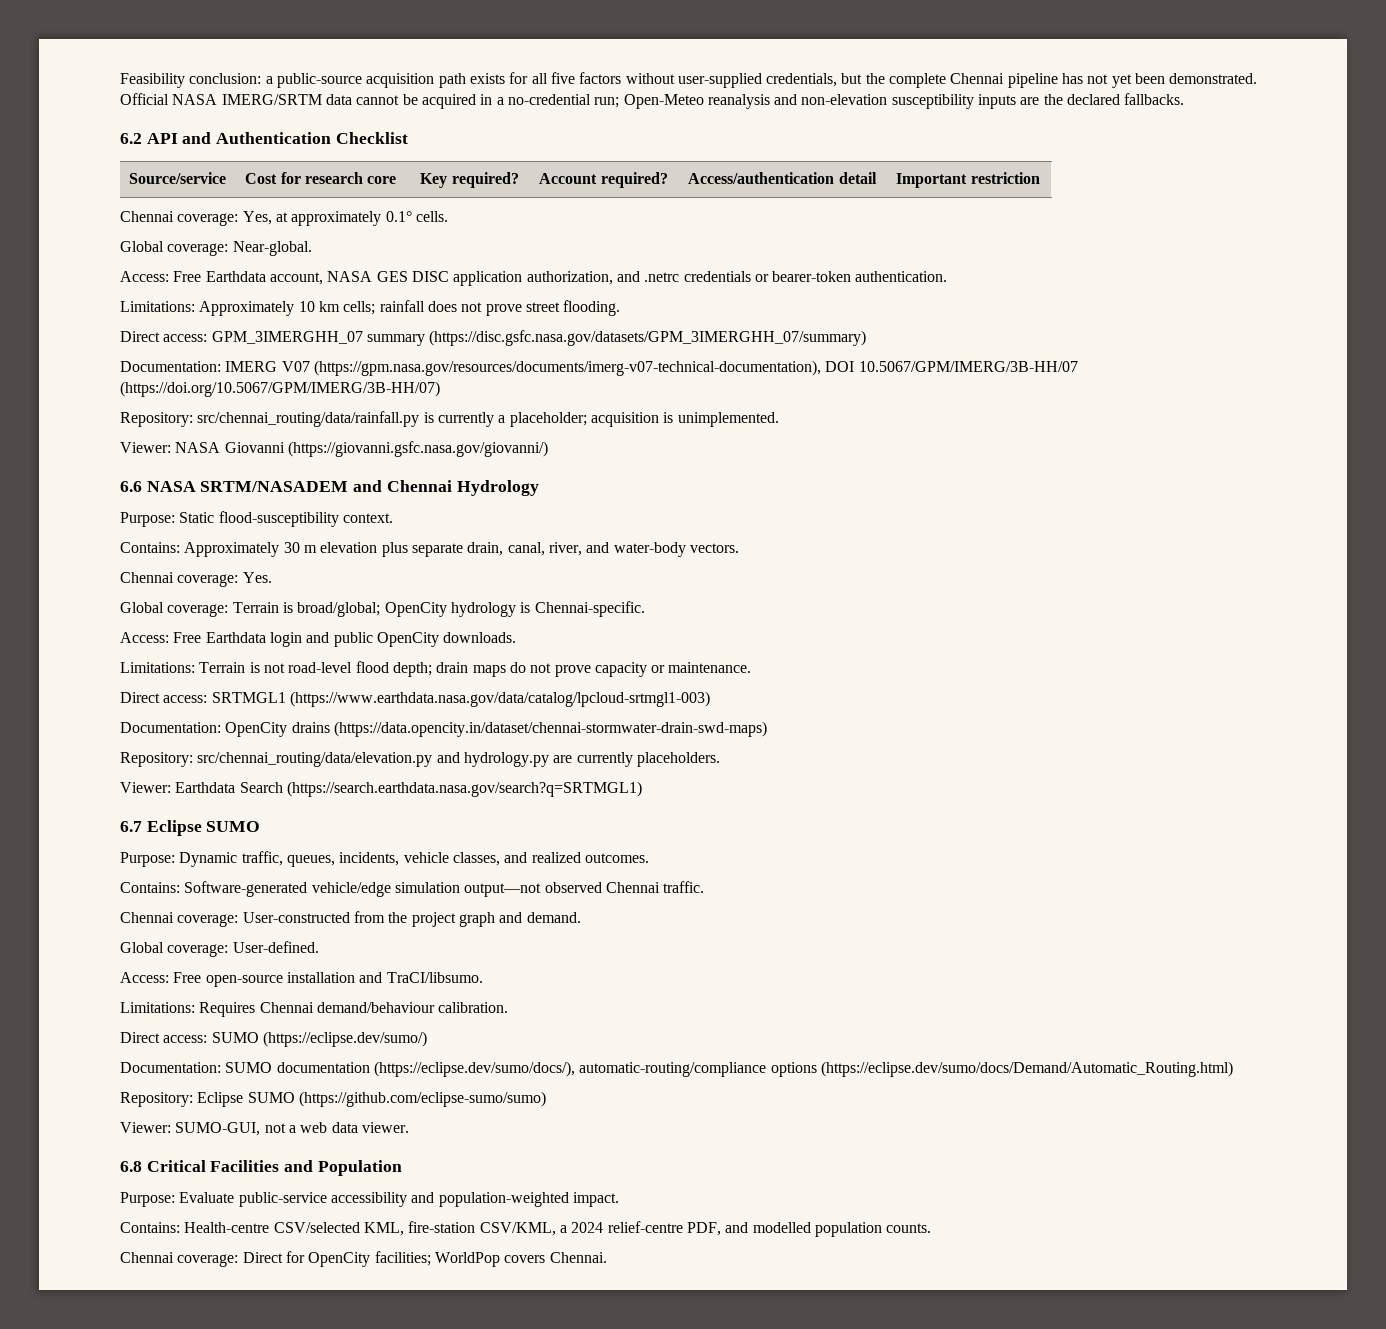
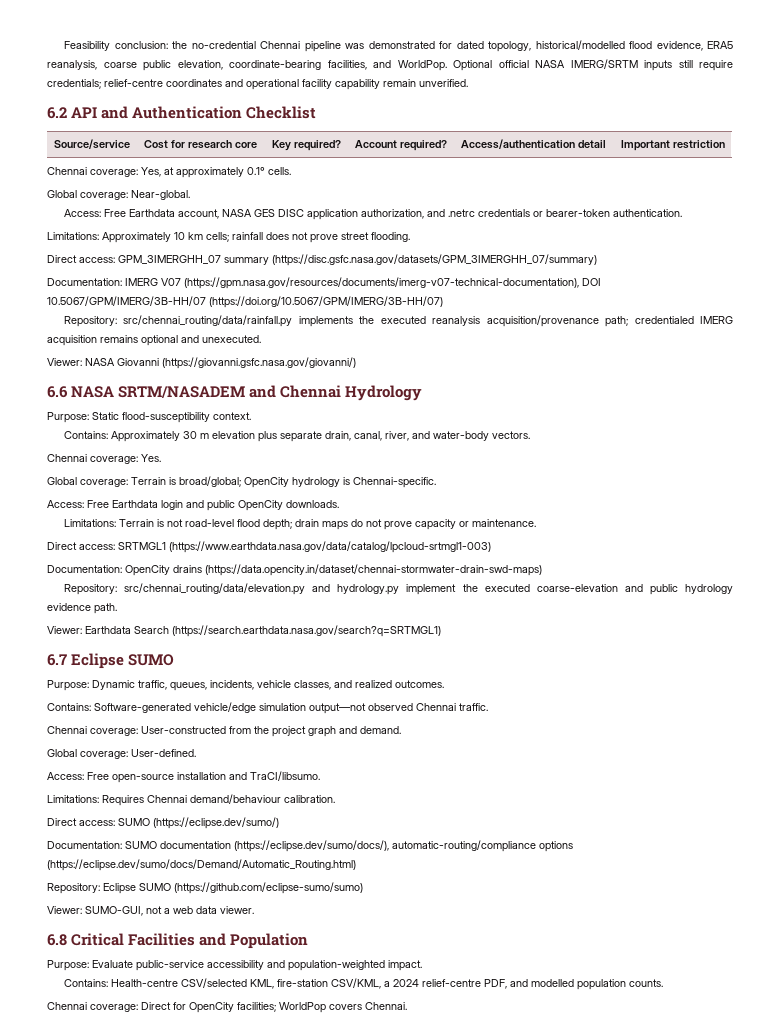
[265,72,1258,88] [120,93,1185,109] a public-source acquisition path exists for all five factors without user-supplied credentials, but the complete Chennai pipeline has not yet been demonstrated. Official NASA IMERG/SRTM data cannot be acquired in a no-credential run; Open-Meteo reanalysis and non-elevation susceptibility inputs are the declared fallbacks. -> [171,40,733,52] [47,59,733,71] [47,79,468,90] the no-credential Chennai pipeline was demonstrated for dated topology, historical/modelled flood evidence, ERA5 reanalysis, coarse public elevation, coordinate-bearing facilities, and WorldPop. Optional official NASA IMERG/SRTM inputs still require credentials; relief-centre coordinates and operational facility capability remain unverified.
[423,412,779,427] is currently a placeholder; acquisition is unimplemented. -> [298,315,733,327] [47,335,261,346] implements the executed reanalysis acquisition/provenance path; credentialed IMERG acquisition remains optional and unexecuted.
[553,752,720,767] are currently placeholders. -> [406,584,733,595] [47,603,117,614] implement the executed coarse-elevation and public hydrology evidence path.

